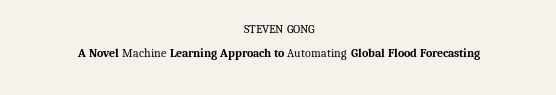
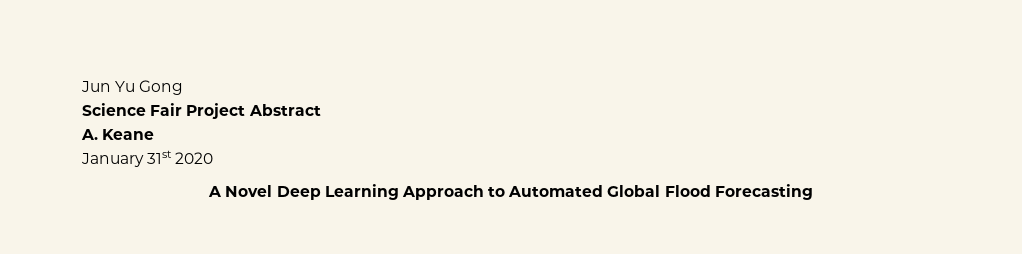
[244,25,315,33] STEVEN GONG -> [81,80,184,95] [82,103,321,119] [81,129,155,140] [81,150,214,167] Jun Yu Gong // Science Fair Project Abstract // A. Keane // January 31st 2020
[122,48,168,57] Machine -> [276,186,321,200] Deep
[287,49,348,60] Automating -> [508,185,604,197] Automated

